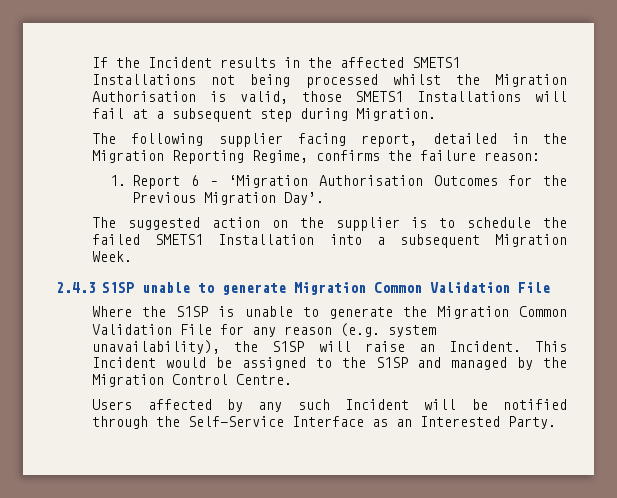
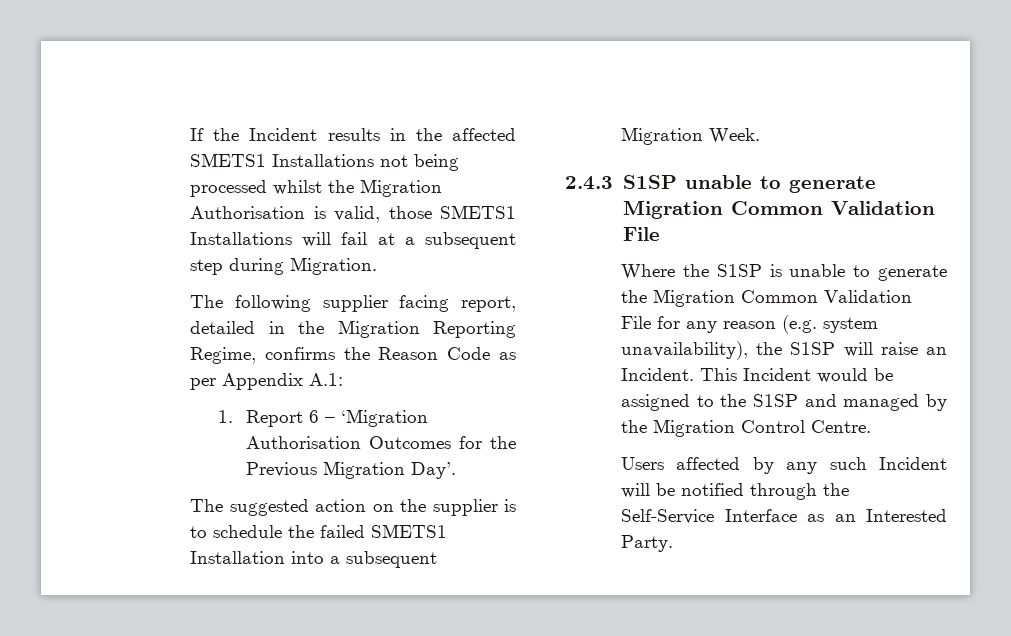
[420,150,541,161] failure reason: -> [378,347,516,360] [190,373,344,390] Reason Code as per Appendix A.1:

